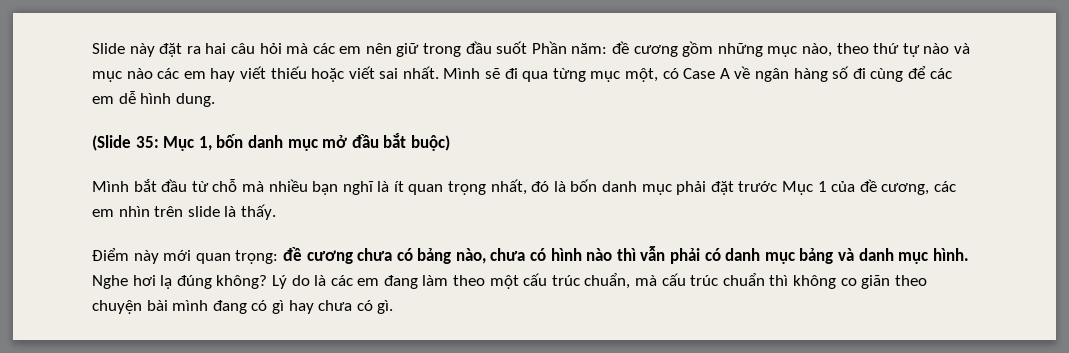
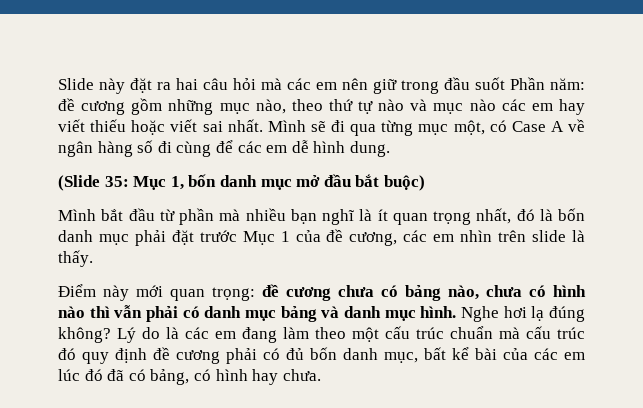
[212,179,238,192] chỗ -> [179,208,214,225] phần
[584,273,631,289] chuẩn, -> [450,326,493,339] chuẩn
[722,273,927,289] [92,300,394,314] chuẩn thì không co giãn theo chuyện bài mình đang có gì hay chưa có gì. -> [58,347,585,364] [58,369,321,385] đó quy định đề cương phải có đủ bốn danh mục, bất kể bài của các em lúc đó đã có bảng, có hình hay chưa.

